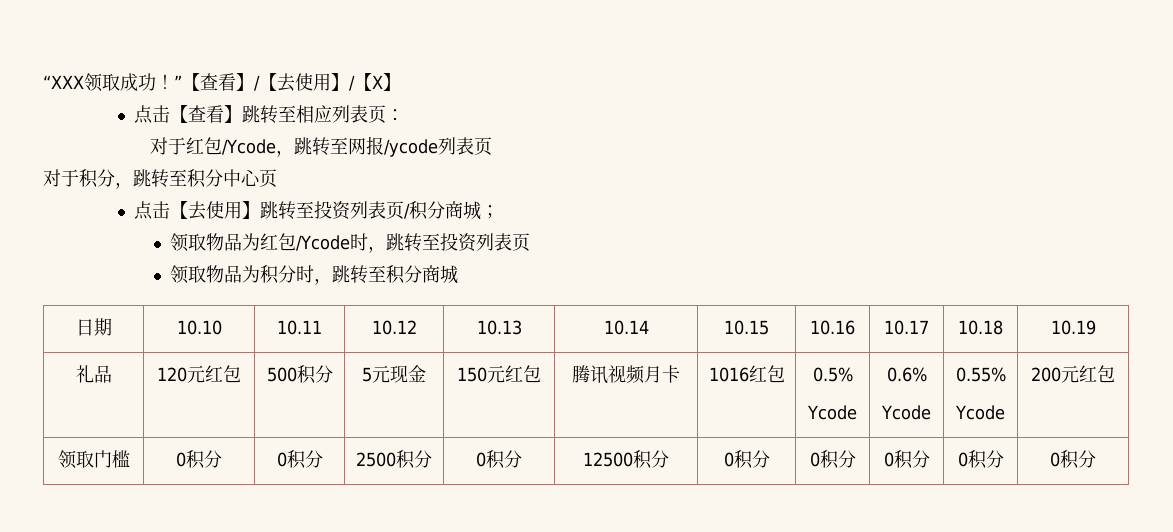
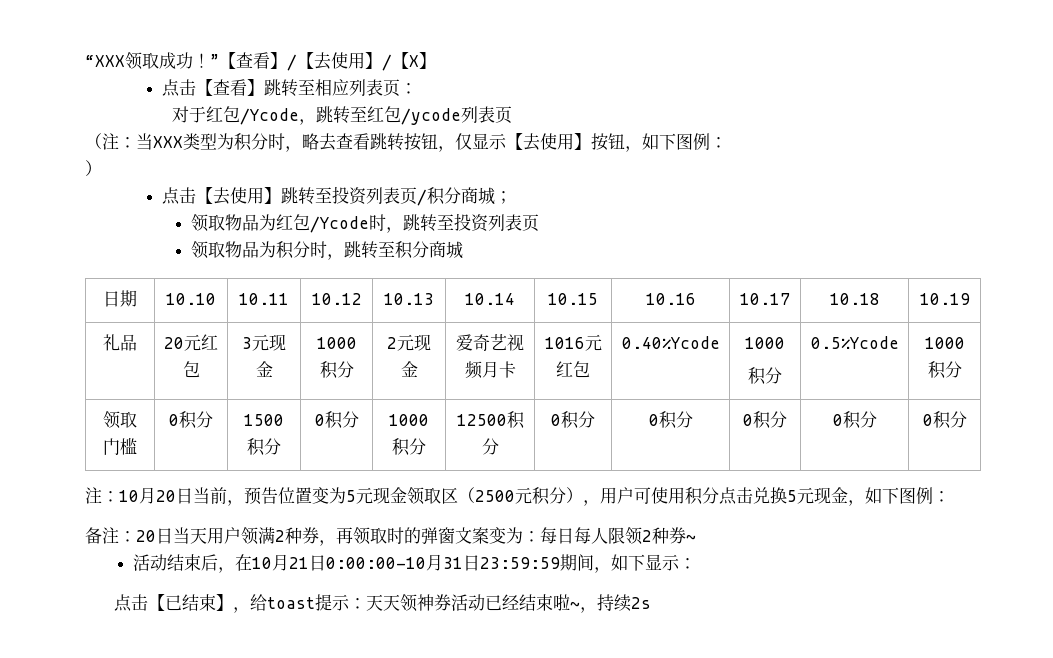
[347,136,384,155] 网报 -> [367,106,402,123] 红包
[43,169,277,189] 对于积分，跳转至积分中心页 -> [85,133,727,152] [85,160,102,176] （注：当XXX类型为积分时，略去查看跳转按钮，仅显示【去使用】按钮，如下图例： // ）
[157,365,241,383] [266,365,333,384] [362,365,426,383] [457,365,541,383] [572,365,608,384] 120元红包 | 500积分 | 5元现金 | 150元红包 | 腾讯 -> [164,334,218,351] [182,361,200,378] [242,334,286,351] [255,361,273,377] [316,337,357,349] [319,361,354,379] [387,334,431,351] [400,361,418,377] [456,334,507,351] 20元红包 | 3元现金 | 1000积分 | 2元现金 | 爱奇艺
[748,365,785,383] [812,367,853,382] [807,405,857,420] [886,367,927,382] [881,405,931,420] [955,367,1006,382] [955,405,1005,420] [1031,365,1115,383] 红包 | 0.5% // Ycode | 0.6% // Ycode | 0.55% // Ycode | 200元红包 -> [584,334,602,351] [556,361,590,378] [621,336,720,349] [745,337,785,349] [748,367,782,385] [810,336,899,349] [924,337,965,349] [927,361,962,379] 元红包 | 0.40%Ycode | 1000 // 积分 | 0.5%Ycode | 1000积分
[276,450,323,469] [356,450,432,469] [476,452,486,467] | 0积分 | 2500积分 | 0 -> [244,414,284,426] [247,438,281,456] [314,411,359,429] [389,414,429,426] | 1500积分 | 0积分 | 1000
(1096, 459) none -> [85,487,950,506] [85,527,696,546] [132,554,696,573] [114,594,652,613] // 注：10月20日当前，预告位置变为5元现金领取区（2500元积分），用户可使用积分点击兑换5元现金，如下图例： // 备注：20日当天用户领满2种券，再领取时的弹窗文案变为：每日每人限领2种券~ // 活动结束后，在10月21日0:00:00-10月31日23:59:59期间，如下显示： // 点击【已结束】，给toast提示：天天领神券活动已经结束啦~，持续2s

